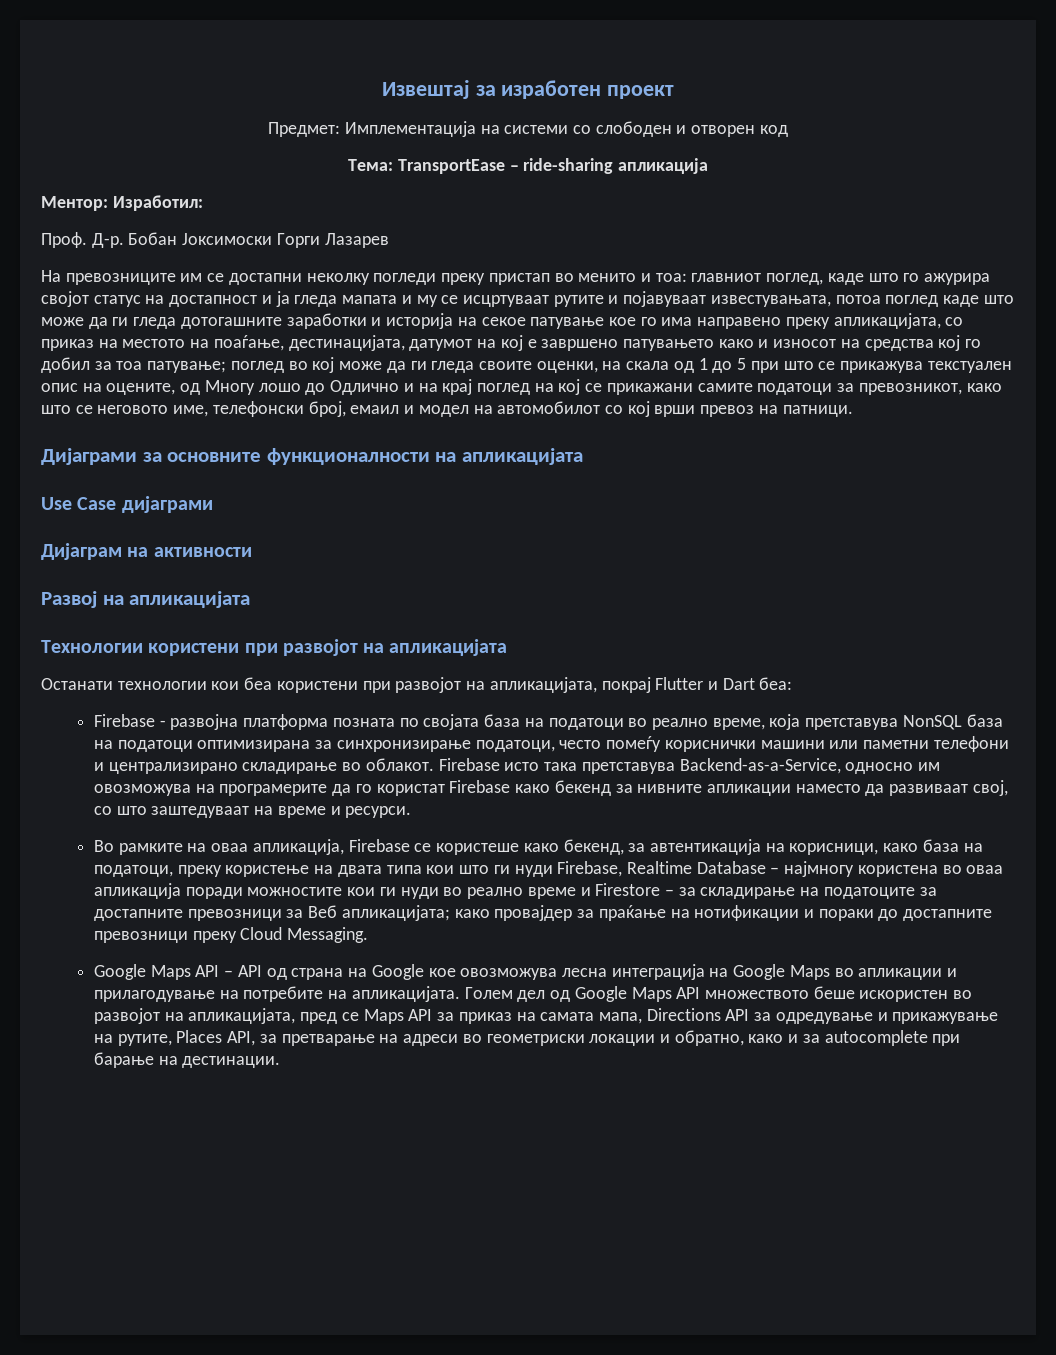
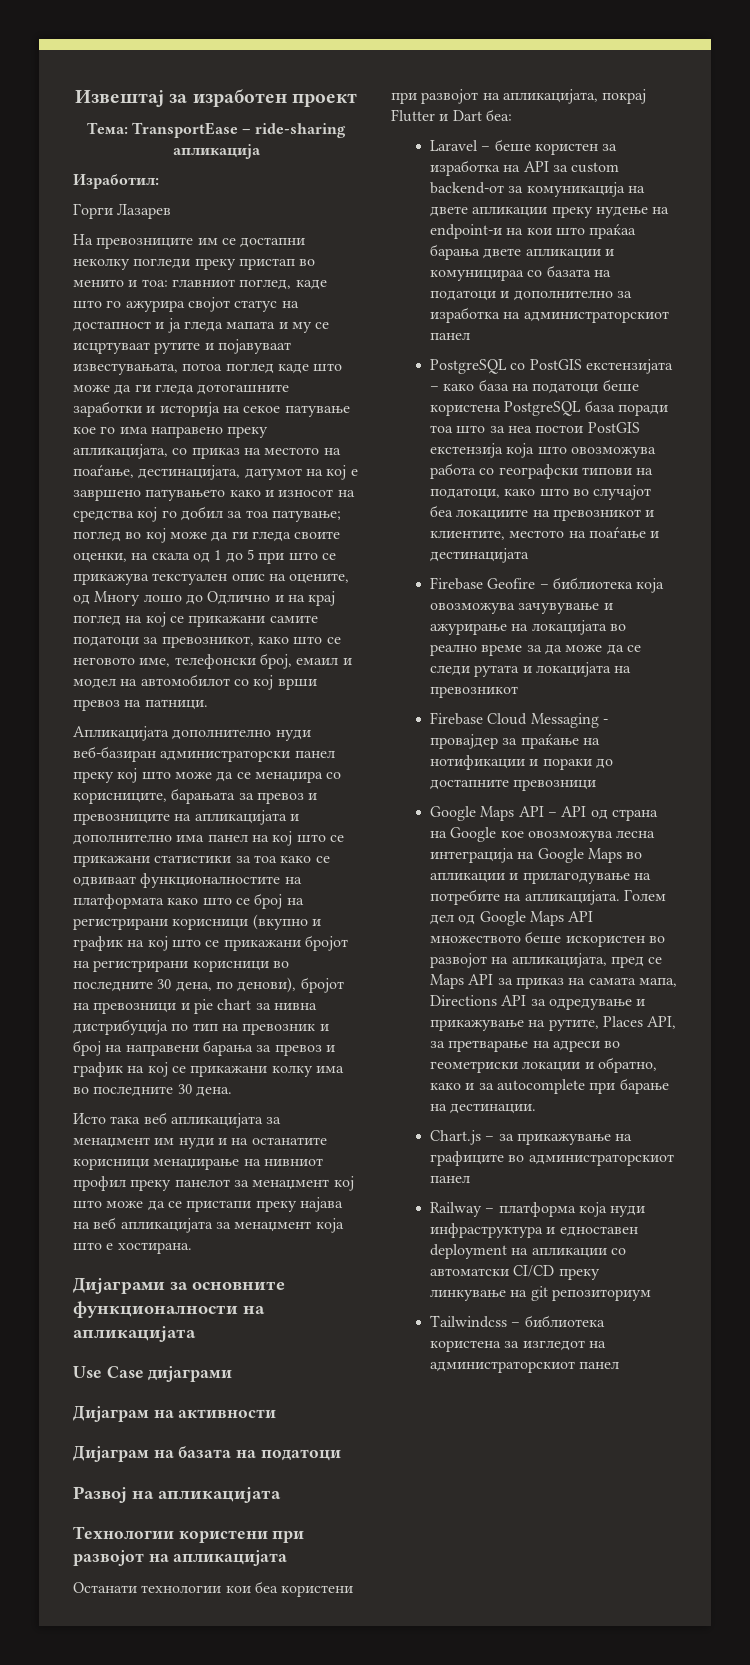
[268,121,788,137] // Предмет: Имплементација на системи со слободен и отворен код -> (357, 100) none
[41,196,108,211] Ментор: -> (261, 151) none
[41,232,273,248] Проф. Д-р. Бобан Јоксимоски -> (159, 181) none
(853, 411) none -> [73,726,311,741] [73,746,335,762] [73,768,342,783] [73,788,318,804] [73,810,299,825] [73,831,344,846] [73,855,330,867] [73,873,302,888] [73,893,304,909] [73,914,321,930] [73,935,348,951] [73,960,289,972] [73,977,344,993] [73,999,317,1014] [73,1019,329,1035] [73,1040,335,1056] [73,1062,344,1077] [73,1084,232,1097] [73,1112,282,1128] [73,1137,327,1149] [73,1158,323,1170] [73,1176,354,1191] [73,1197,343,1212] [73,1217,344,1233] [73,1242,192,1254] // Апликацијата дополнително нуди веб-базиран администраторски панел преку кој што може да се менаџира со корисниците, барањата за превоз и превозниците на апликацијата и дополнително има панел на кој што се прикажани статистики за тоа како се одвиваат функционалностите на платформата како што се број на регистрирани корисници (вкупно и график на кој што се прикажани бројот на регистрирани корисници во последните 30 дена, по денови), бројот на превозници и pie chart за нивна дистрибуција по тип на превозник и број на направени барања за превоз и график на кој се прикажани колку има во последните 30 дена. // Исто така веб апликацијата за менаџмент им нуди и на останатите корисници менаџирање на нивниот профил преку панелот за менаџмент кој што може да се пристапи преку најава на веб апликацијата за менаџмент која што е хостирана.
(252, 552) none -> [73,1446,341,1462] // Дијаграм на базата на податоци
[94,714,1003,730] [94,736,1009,752] [94,758,941,774] [94,780,1008,796] [94,806,412,818] [94,839,983,855] [94,861,1004,877] [94,883,937,899] [94,905,490,921] Firebase - развојна платформа позната по својата база на податоци во реално време, која претставува NonSQL база на податоци оптимизирана за синхронизирање податоци, често помеѓу кориснички машини или паметни телефони и централизирано складирање во облакот. Firebase исто така претставува Backend-as-a-Service, односно им овозможува на програмерите да го користат Firebase како бекенд за нивните апликации наместо да развиваат свој, со што заштедуваат на време и ресурси. // Во рамките на оваа апликација, Firebase се користеше како бекенд, за автентикација на корисници, како база на податоци, преку користење на двата типа кои што ги нуди Firebase, Realtime Database – најмногу користена во оваа апликација поради можностите кои ги нуди во реално време и Firestore – за складирање на податоците за достапните превозници за Веб апликацијата; како -> [430,139,618,155] [430,160,620,176] [430,182,646,197] [430,206,670,218] [430,224,637,239] [430,244,615,260] [430,265,612,281] [430,290,633,301] [430,307,669,323] [430,332,471,340] [430,359,674,374] [430,379,639,394] [430,400,669,416] [430,422,640,434] [430,443,657,458] [430,463,654,479] [430,485,652,500] [430,505,655,521] [430,527,660,540] [430,548,530,563] [430,577,665,593] [430,603,613,614] [430,620,627,635] [430,644,641,656] [430,662,632,677] [430,686,519,698] [430,712,609,728] Laravel – беше користен за изработка на API за custom backend-от за комуникација на двете апликации преку нудење на endpoint-и на кои што праќаа барања двете апликации и комуницираа со базата на податоци и дополнително за изработка на администраторскиот панел // PostgreSQL со PostGIS екстензијата – како база на податоци беше користена PostgreSQL база поради тоа што за неа постои PostGIS екстензија која што овозможува работа со географски типови на податоци, како што во случајот беа локациите на превозникот и клиентите, местото на поаѓање и дестинацијата // Firebase Geofire – библиотека која овозможува зачувување и ажурирање на локацијата во реално време за да може да се следи рутата и локацијата на превозникот // Firebase Cloud Messaging -
[192,927,369,943] преку Cloud Messaging. -> (597, 785) none
(281, 1062) none -> [430,1130,633,1145] [430,1151,674,1166] [430,1175,471,1183] [430,1202,646,1217] [430,1223,638,1238] [430,1244,627,1259] [430,1265,600,1280] [430,1286,652,1301] [430,1315,605,1328] [430,1340,607,1352] [430,1361,620,1373] // Chart.js – за прикажување на графиците во администраторскиот панел // Railway – платформа која нуди инфраструктура и едноставен deployment на апликации со автоматски CI/CD преку линкување на git репозиториум // Tailwindcss – библиотека користена за изгледот на администраторскиот панел

